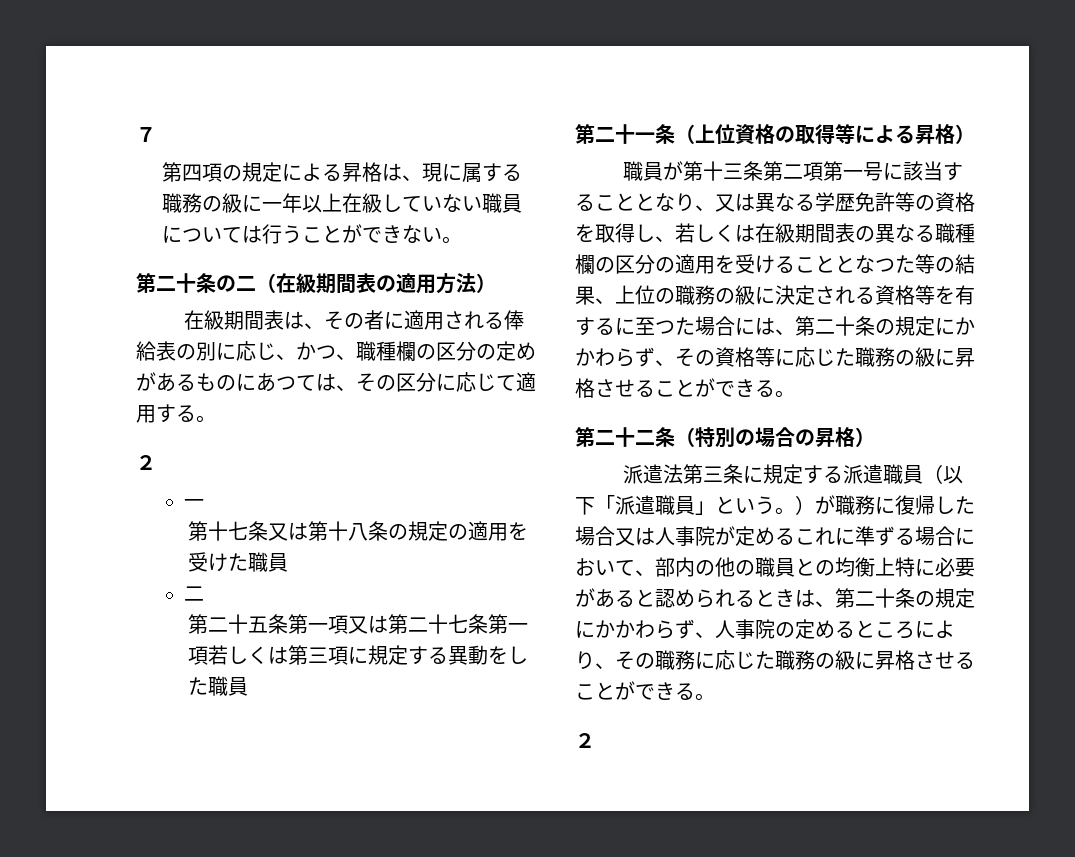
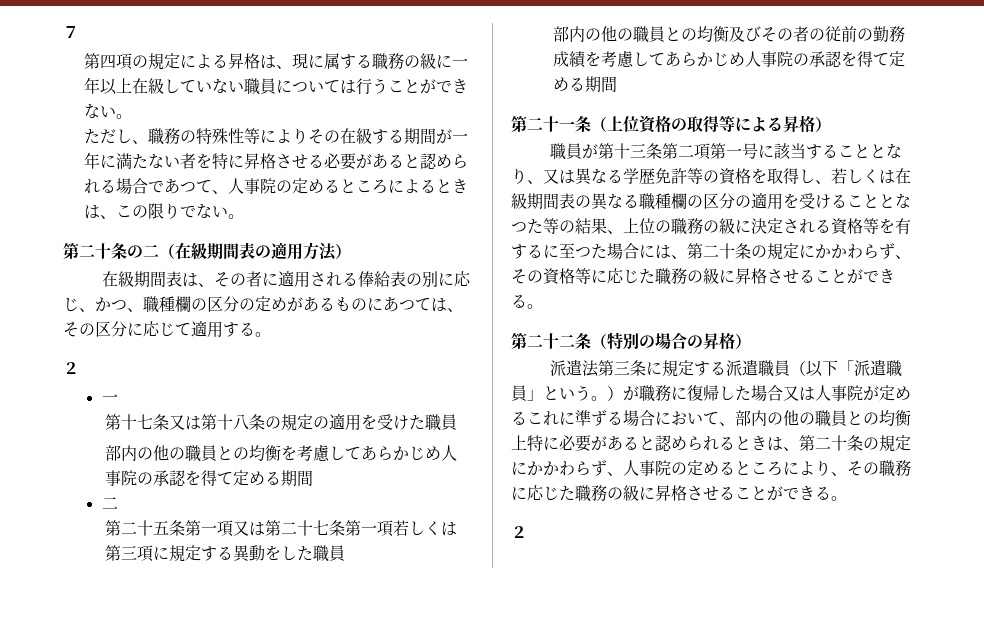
(462, 240) none -> [84,128,469,145] [84,152,469,170] [84,178,469,194] [84,203,245,219] // ただし、職務の特殊性等によりその在級する期間が一年に満たない者を特に昇格させる必要があると認められる場合であつて、人事院の定めるところによるときは、この限りでない。
(288, 562) none -> [105,444,458,462] [105,470,314,486] // 部内の他の職員との均衡を考慮してあらかじめ人事院の承認を得て定める期間
(248, 686) none -> [553,26,906,43] [553,50,906,68] [553,76,618,92] // 部内の他の職員との均衡及びその者の従前の勤務成績を考慮してあらかじめ人事院の承認を得て定める期間

